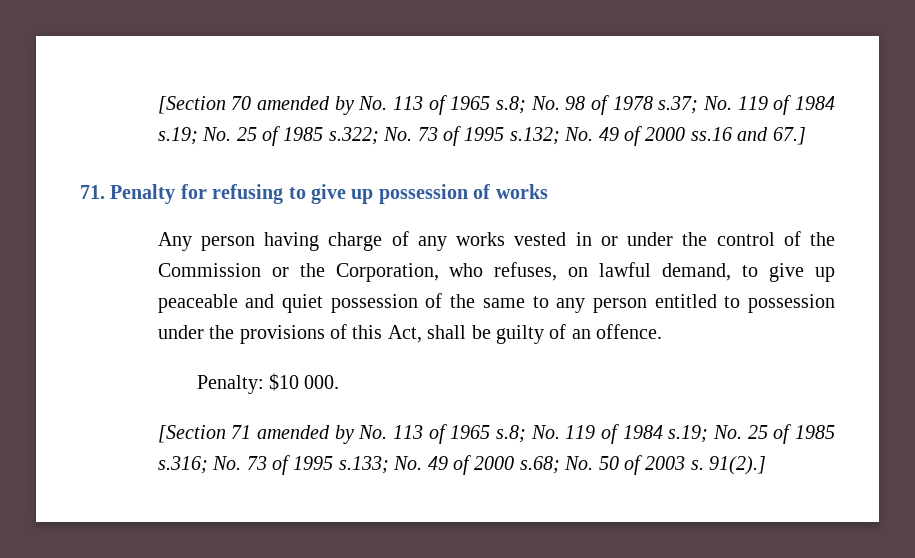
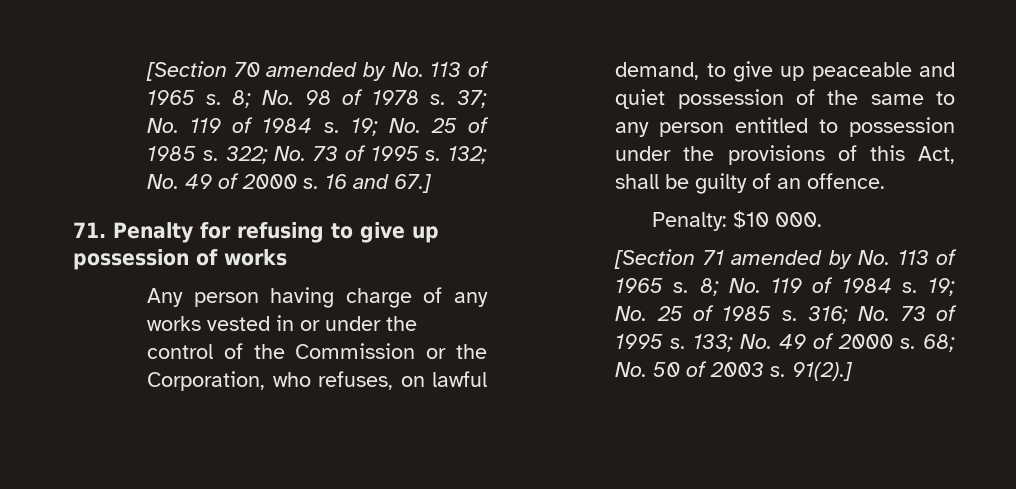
[496,96,527,114] s.8; -> [205,90,252,108] s. 8;
[658,95,836,115] [157,126,732,146] s.37; No. 119 of 1984 s.19; No. 25 of 1985 s.322; No. 73 of 1995 s.132; No. 49 of 2000 ss.16 -> [430,90,487,108] [147,117,489,136] [147,145,487,164] [147,173,348,189] s. 37; No. 119 of 1984 s. 19; No. 25 of 1985 s. 322; No. 73 of 1995 s. 132; No. 49 of 2000 s. 16
[496,424,836,444] [157,455,560,475] s.8; No. 119 of 1984 s.19; No. 25 of 1985 s.316; No. 73 of 1995 s.133; No. 49 of 2000 s.68; -> [673,277,955,296] [615,305,957,324] [615,333,955,352] s. 8; No. 119 of 1984 s. 19; No. 25 of 1985 s. 316; No. 73 of 1995 s. 133; No. 49 of 2000 s. 68;

